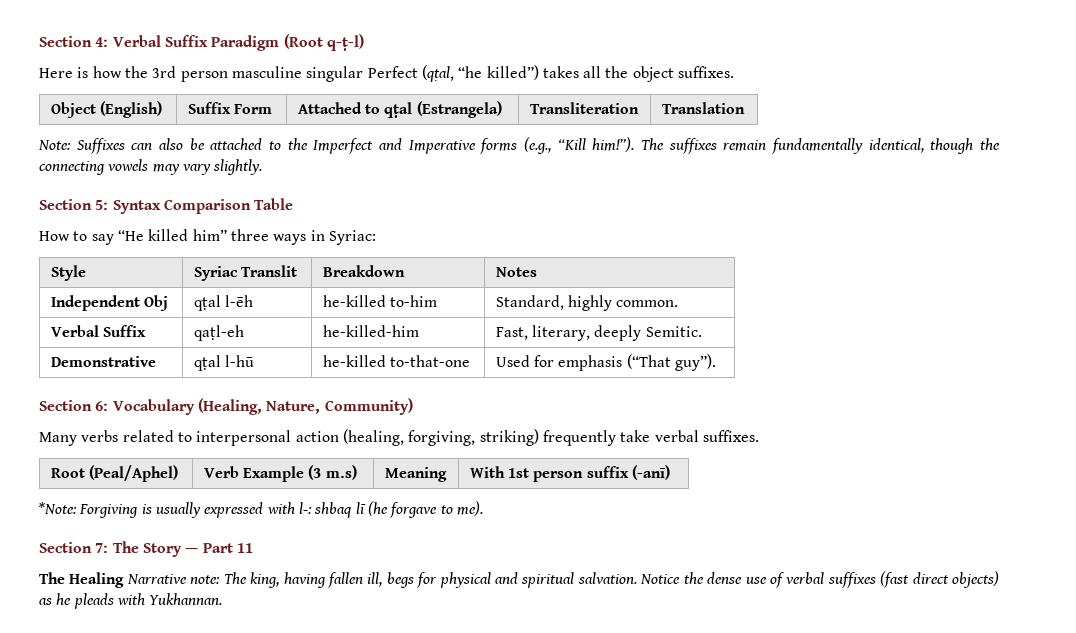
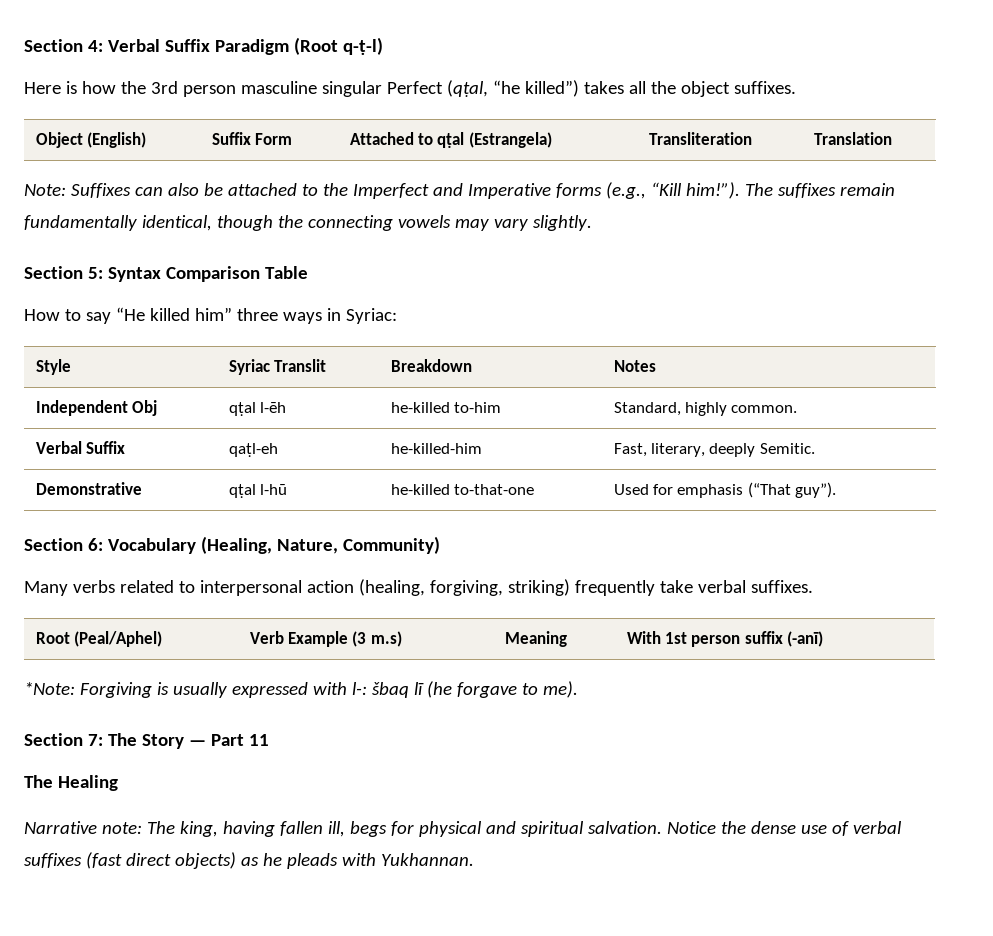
[314,502,353,518] shbaq -> [371,682,409,698] šbaq
(125, 580) none -> (118, 783) //

